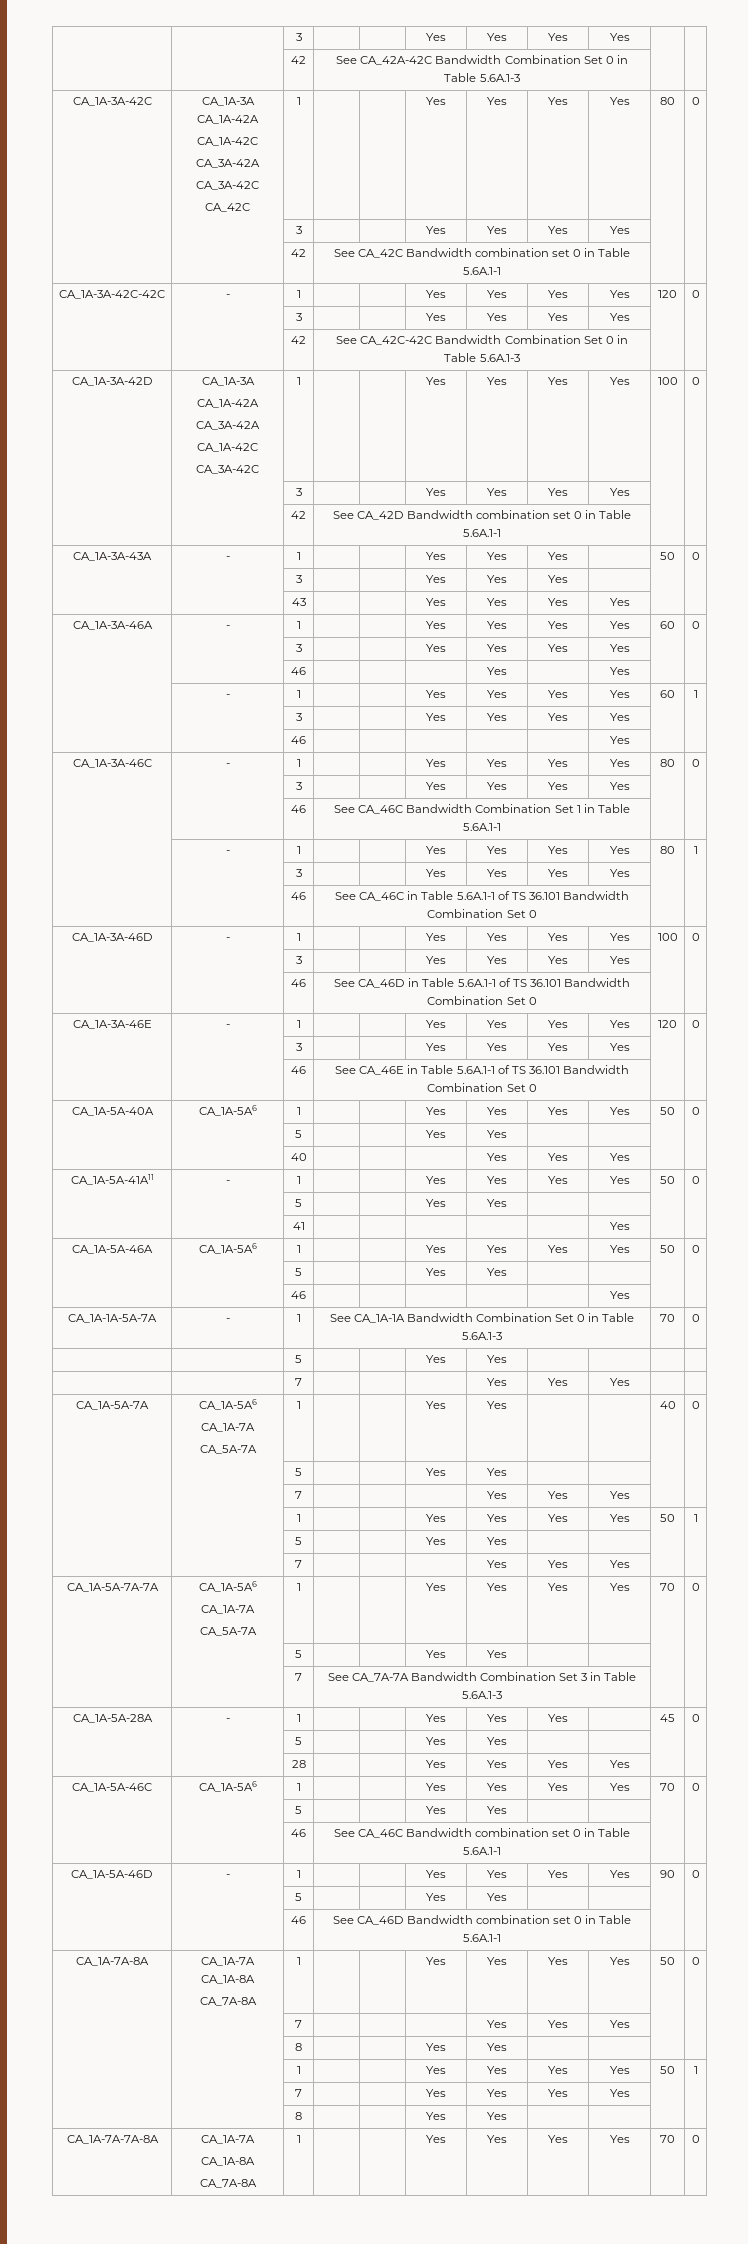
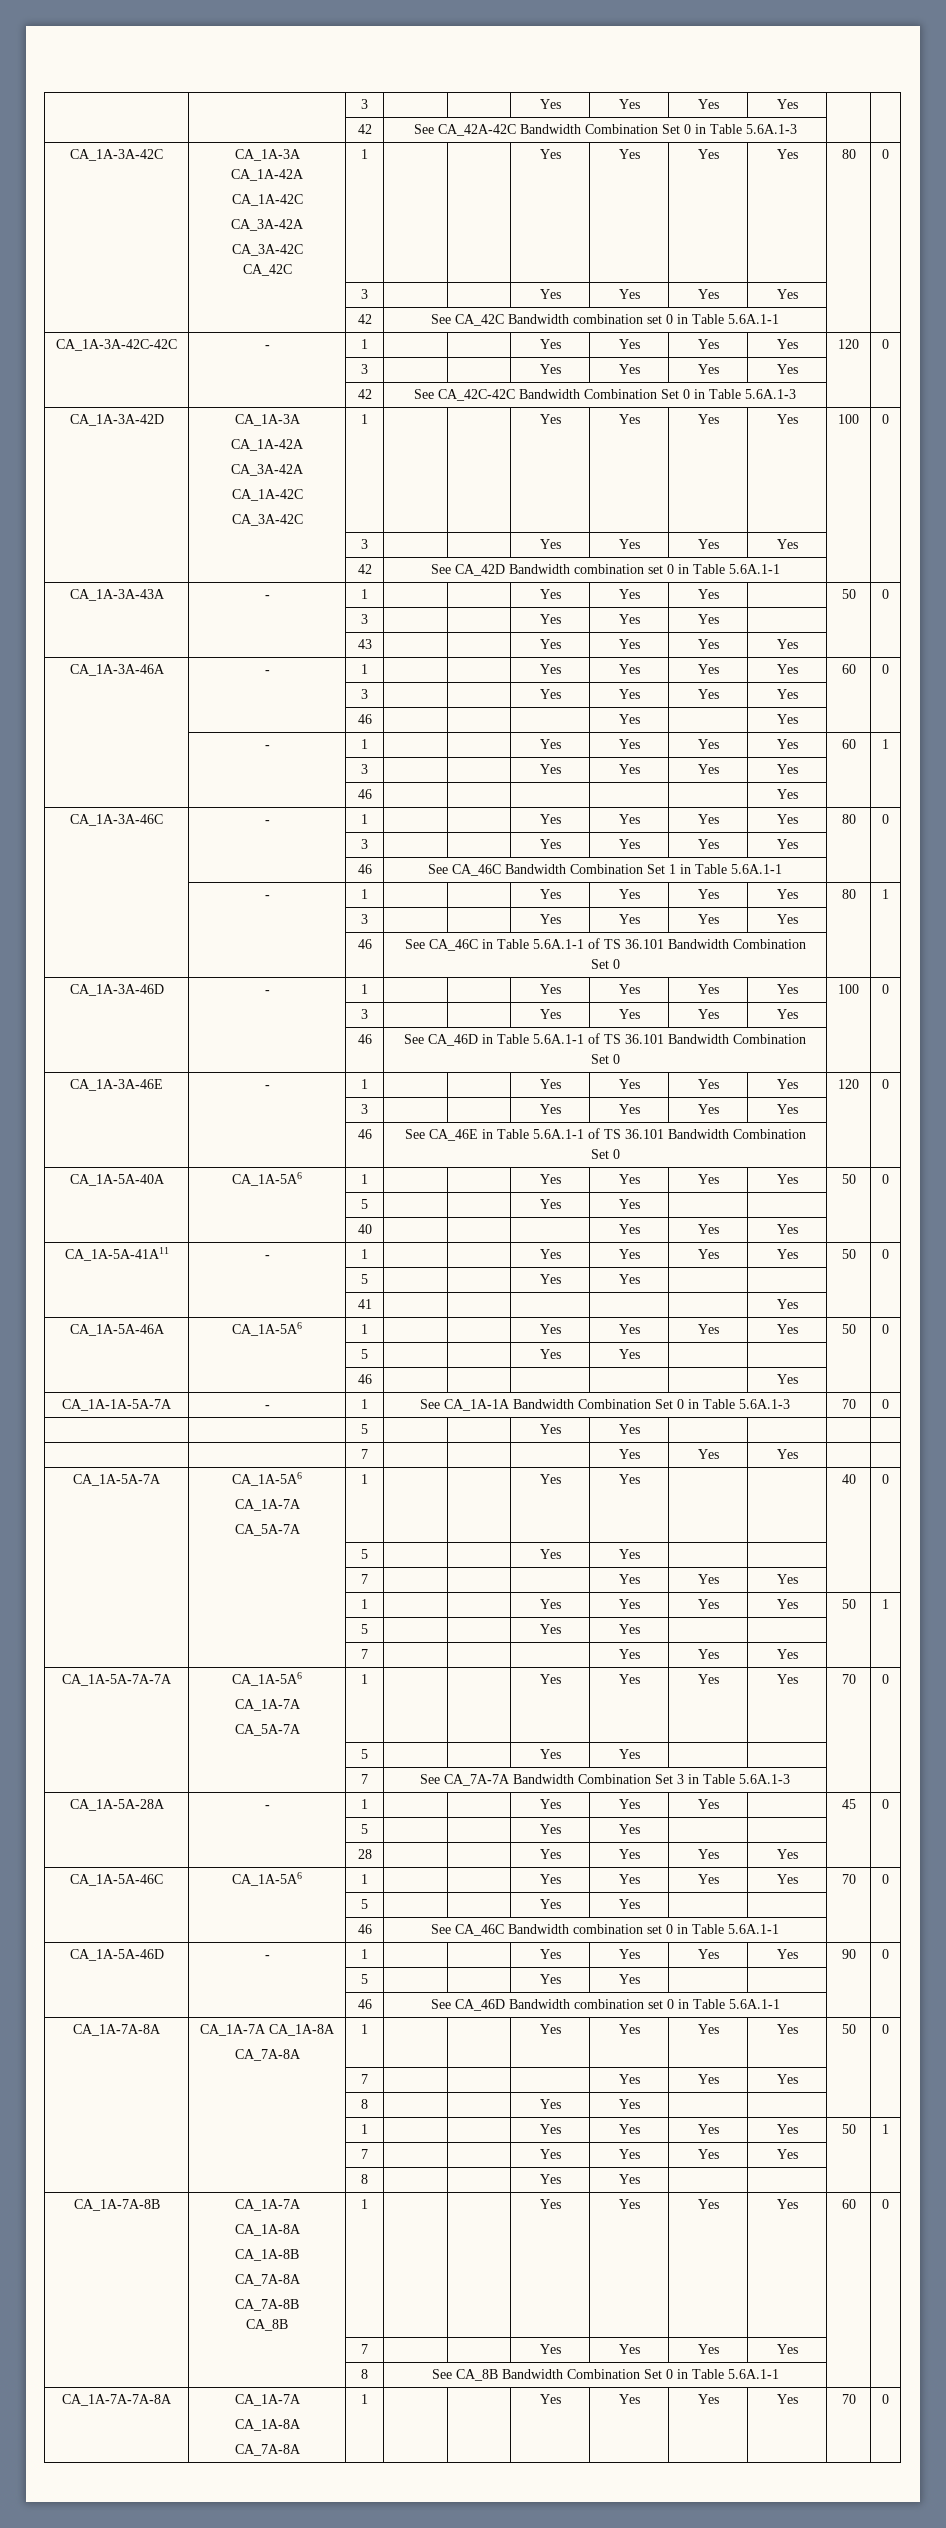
(507, 2116) none -> [73,2199,160,2211] [234,2199,301,2211] [234,2224,301,2236] [234,2249,299,2261] [234,2274,301,2286] [234,2299,299,2311] [245,2319,288,2331] [361,2199,368,2209] [539,2199,561,2209] [618,2199,640,2209] [697,2199,719,2209] [776,2199,798,2209] [841,2199,856,2209] [882,2199,889,2209] [361,2344,368,2354] [539,2344,561,2354] [618,2344,640,2354] [697,2344,719,2354] [776,2344,798,2354] [361,2369,368,2379] [431,2369,779,2381] // CA_1A-7A-8B | CA_1A-7A // CA_1A-8A // CA_1A-8B // CA_7A-8A // CA_7A-8B // CA_8B | 1 | | | Yes | Yes | Yes | Yes | 60 | 0 // | | 7 | | | Yes | Yes | Yes | Yes | | // | | 8 | See CA_8B Bandwidth Combination Set 0 in Table 5.6A.1-1 | |

